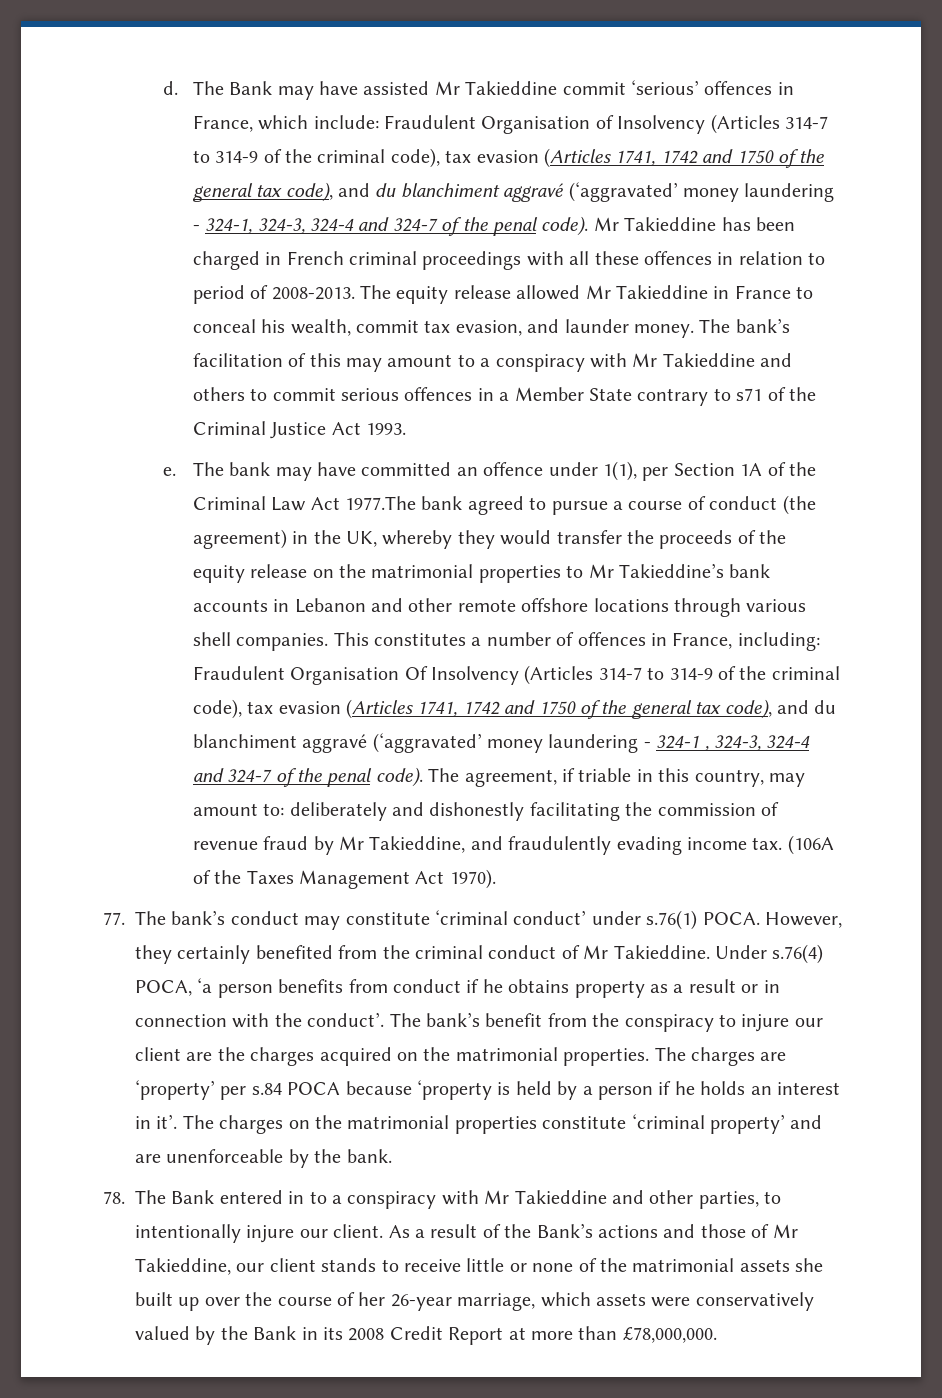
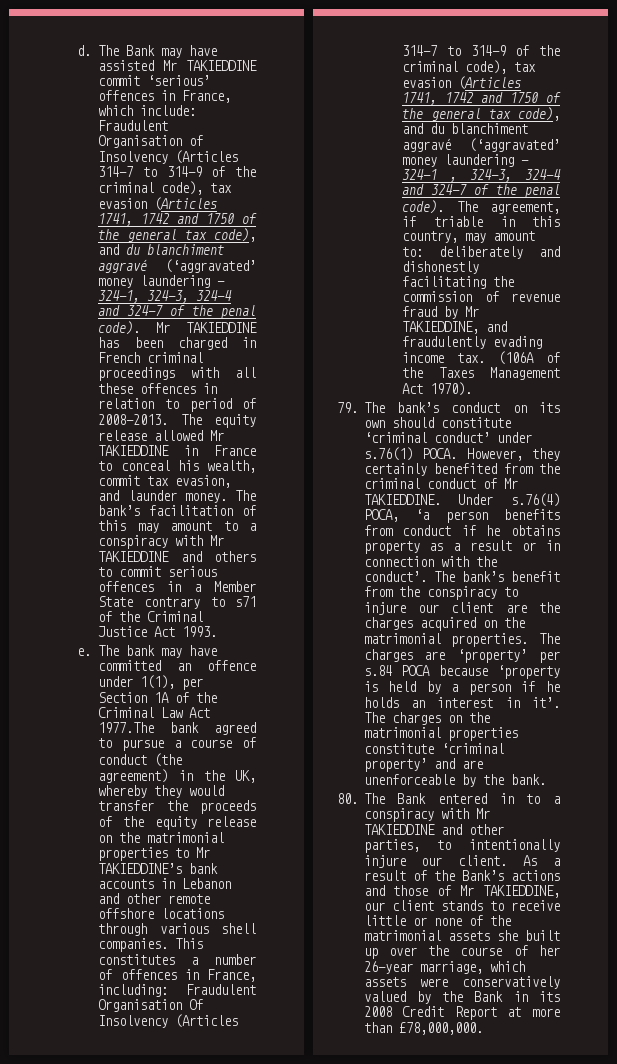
[465,81,558,95] Takieddine -> [185,60,257,71] TAKIEDDINE
[624,217,717,231] Takieddine -> [185,322,257,333] TAKIEDDINE
[616,285,709,299] Takieddine -> [98,445,170,456] TAKIEDDINE
[662,353,755,367] Takieddine -> [98,551,170,562] TAKIEDDINE
[619,563,725,578] Takieddine’s -> [98,863,183,874] TAKIEDDINE’s
[369,836,466,853] Takieddine, -> [402,321,480,334] TAKIEDDINE,
[103,912,125,925] 77. -> [337,402,358,413] 79.
[304,916,341,930] may -> [512,402,560,413] [363,417,434,428] on its own should
[613,945,710,959] Takieddine. -> [363,494,441,505] TAKIEDDINE.
[103,1191,125,1204] 78. -> [337,793,358,804] 80.
[514,1190,607,1204] Takieddine -> [363,824,435,835] TAKIEDDINE
[135,1258,231,1275] Takieddine, -> [483,885,560,898] TAKIEDDINE,

